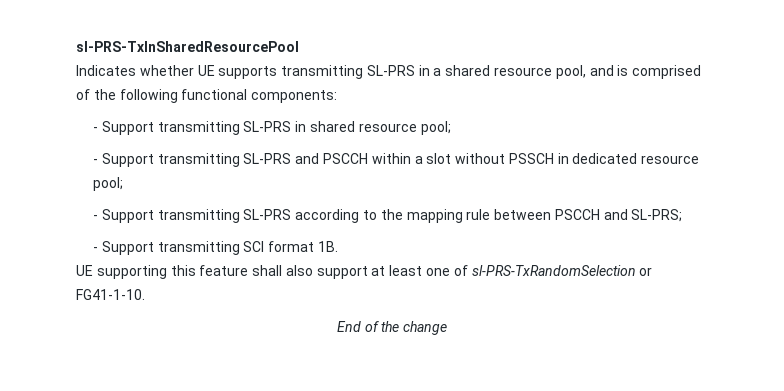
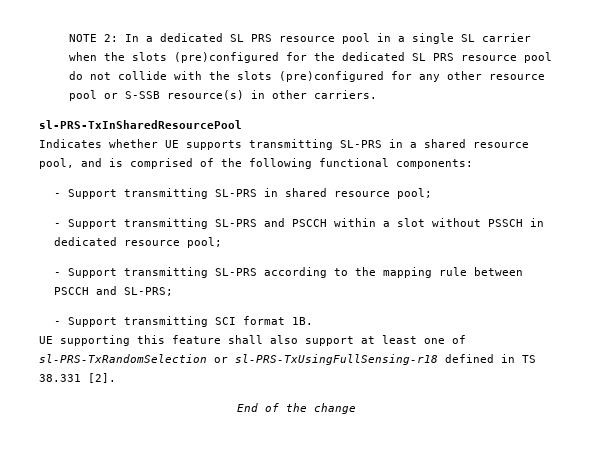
(76, 46) none -> [69,33,532,44] [69,52,553,63] [69,71,546,82] [69,90,378,101] NOTE 2: In a dedicated SL PRS resource pool in a single SL carrier when the slots (pre)configured for the dedicated SL PRS resource pool do not collide with the slots (pre)configured for any other resource pool or S-SSB resource(s) in other carriers. //
[76,289,145,300] FG41-1-10. -> [235,354,536,365] [39,373,116,383] sl-PRS-TxUsingFullSensing-r18 defined in TS 38.331 [2].

